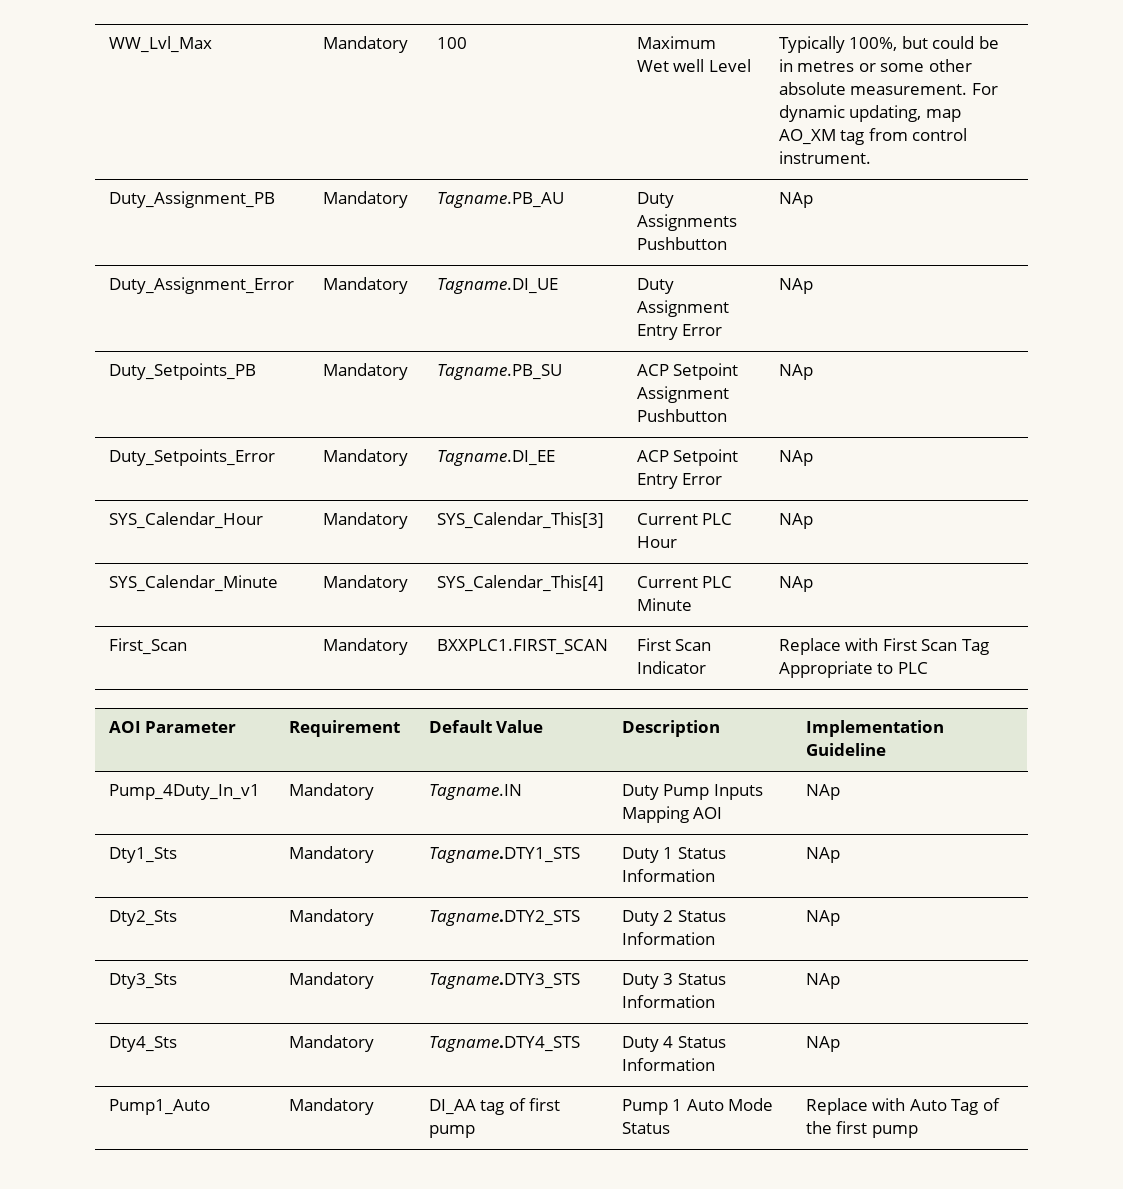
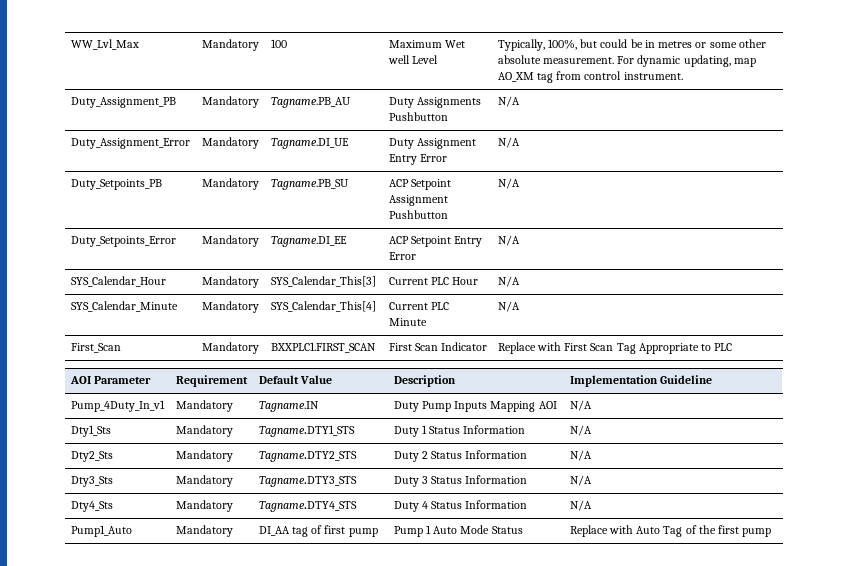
[779,36,846,53] Typically -> [497,39,545,51] Typically,
[779,192,814,208] NAp -> [497,96,520,107] N/A
[779,278,814,294] NAp -> [497,137,520,148] N/A
[779,364,814,380] NAp -> [497,178,520,189] N/A
[779,450,814,466] NAp -> [497,235,520,246] N/A
[779,513,814,529] NAp -> [497,276,520,287] N/A
[779,576,814,592] NAp -> [497,301,520,312] N/A
[806,784,841,800] NAp -> [569,400,592,411] N/A
[806,847,841,863] NAp -> [569,425,592,436] N/A
[806,910,841,926] NAp -> [569,450,592,461] N/A
[806,973,841,989] NAp -> [569,475,592,486] N/A
[806,1036,841,1052] NAp -> [569,500,592,511] N/A

